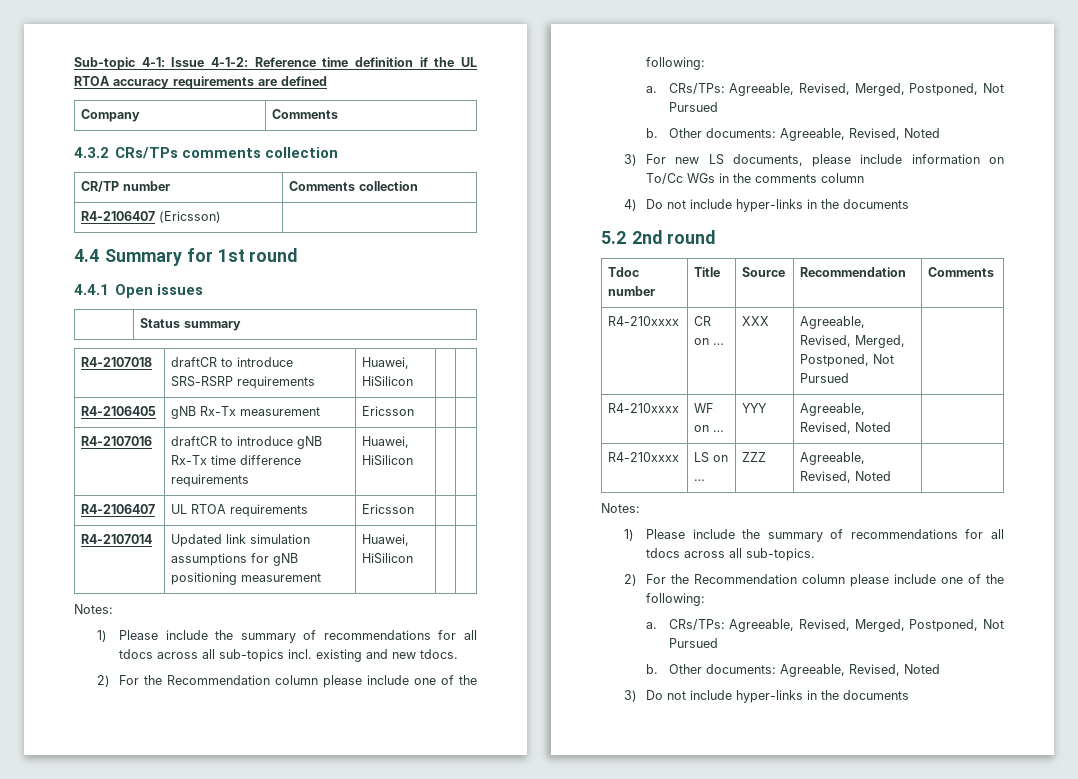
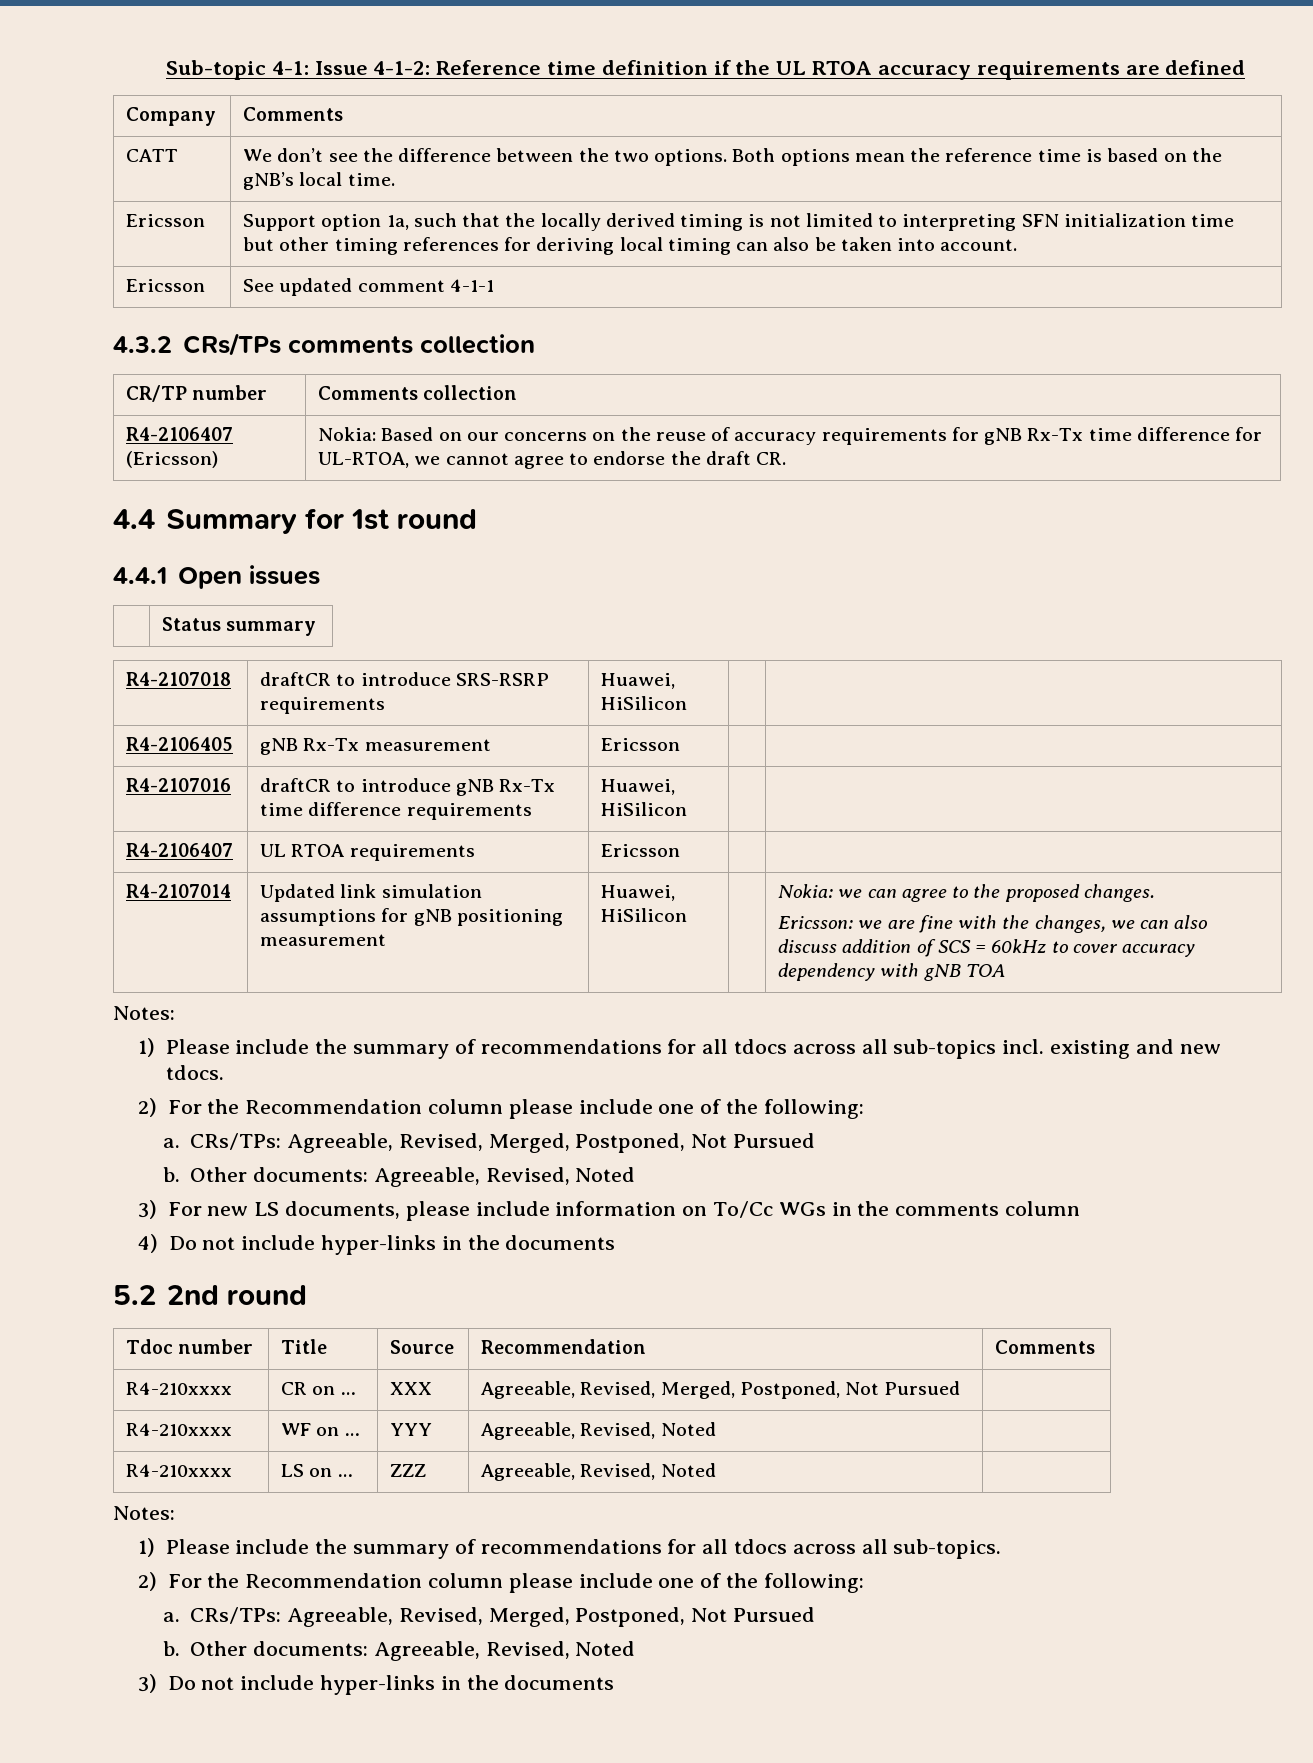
(339, 114) none -> [126,149,179,162] [243,148,1222,166] [243,172,395,190] [126,214,206,227] [243,213,1235,231] [243,237,1018,255] [126,279,206,292] [243,278,494,296] // CATT | We don’t see the difference between the two options. Both options mean the reference time is based on the gNB’s local time. // Ericsson | Support option 1a, such that the locally derived timing is not limited to interpreting SFN initialization time but other timing references for deriving local timing can also be taken into account. // Ericsson | See updated comment 4-1-1
(222, 217) none -> [318,427,1263,445] [318,451,787,469] Nokia: Based on our concerns on the reuse of accuracy requirements for gNB Rx-Tx time difference for UL-RTOA, we cannot agree to endorse the draft CR.
(414, 558) none -> [778,884,1155,902] [778,915,1209,933] [778,939,1196,957] [778,963,1006,981] Nokia: we can agree to the proposed changes. // Ericsson: we are fine with the changes, we can also discuss addition of SCS = 60kHz to cover accuracy dependency with gNB TOA

